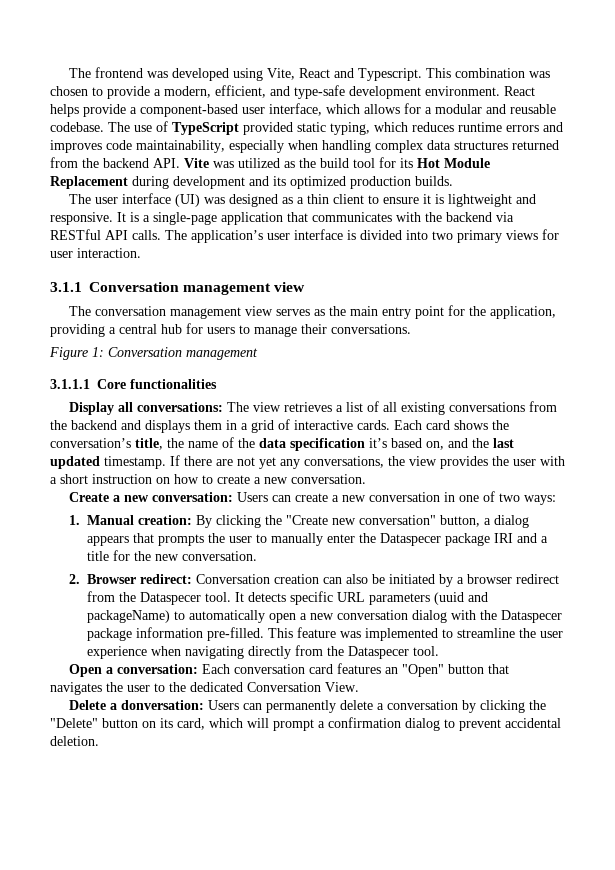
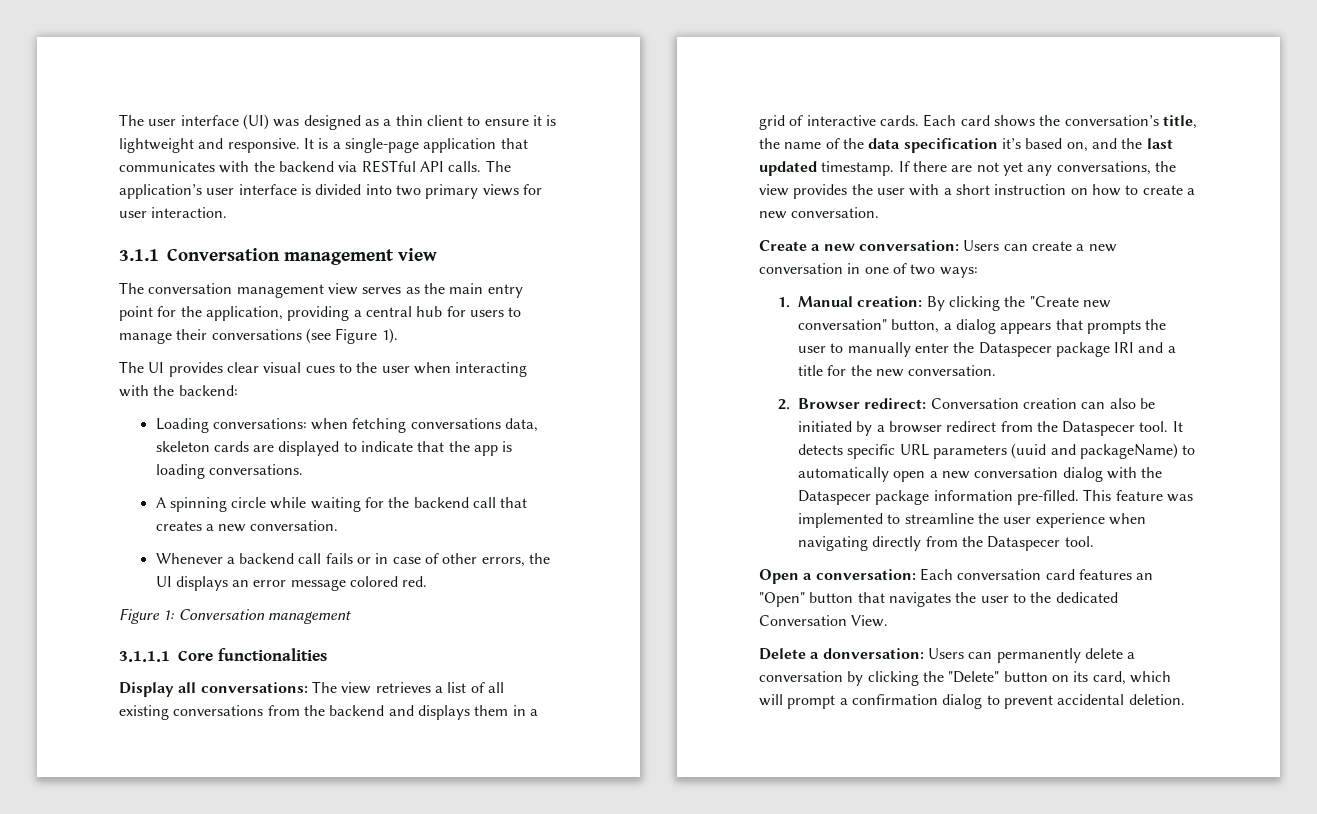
[69,67,551,81] [50,85,535,99] [50,103,556,117] [50,121,563,135] [50,140,559,153] [50,157,490,168] [50,176,453,189] [69,194,92,204] The frontend was developed using Vite, React and Typescript. This combination was chosen to provide a modern, efficient, and type-safe development environment. React helps provide a component-based user interface, which allows for a modular and reusable codebase. The use of TypeScript provided static typing, which reduces runtime errors and improves code maintainability, especially when handling complex data structures returned from the backend API. Vite was utilized as the build tool for its Hot Module Replacement during development and its optimized production builds. // The -> [119,114,144,126] The
[331,324,411,334] conversations. -> [211,328,398,344] [119,361,528,377] [119,385,238,397] [155,418,539,433] [155,441,513,456] [155,464,303,479] [155,497,528,512] [155,520,339,532] [155,553,551,567] [155,576,428,591] conversations (see Figure 1). // The UI provides clear visual cues to the user when interacting with the backend: // Loading conversations: when fetching conversations data, skeleton cards are displayed to indicate that the app is loading conversations. // A spinning circle while waiting for the backend call that creates a new conversation. // Whenever a backend call fails or in case of other errors, the UI displays an error message colored red.

